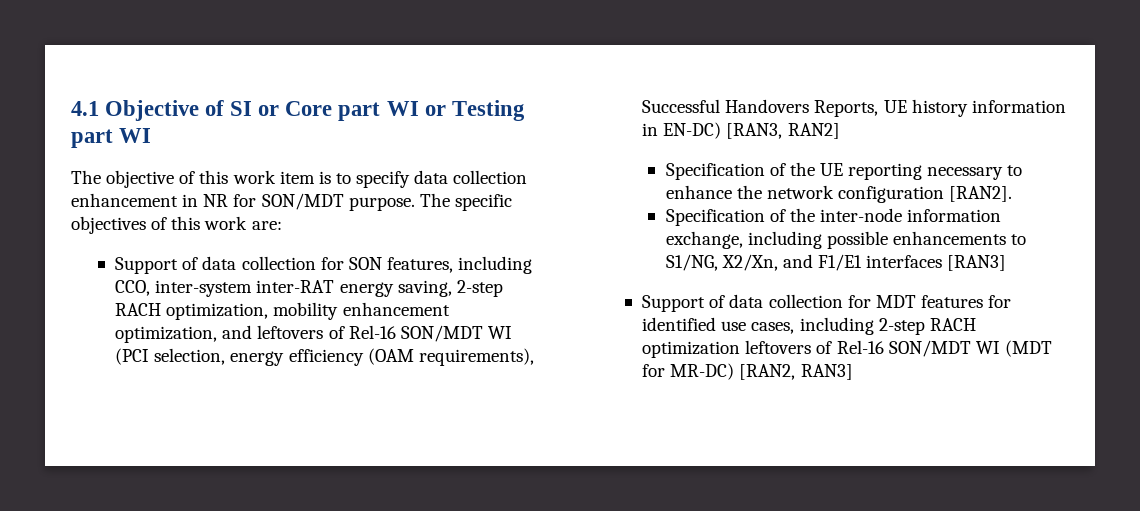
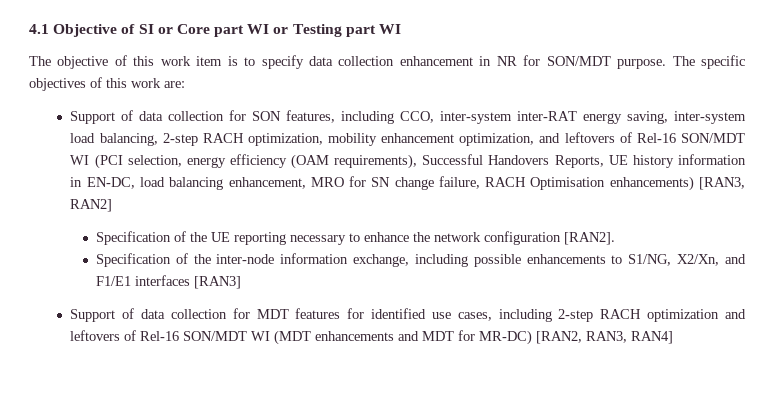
(452, 288) none -> [674,111,746,124] [70,133,158,146] inter-system load balancing,
[663,122,722,139] EN-DC) -> [86,176,694,191] EN-DC, load balancing enhancement, MRO for SN change failure, RACH Optimisation enhancements)
(741, 349) none -> [725,309,747,319] and
(1053, 348) none -> [315,331,455,341] enhancements and MDT
[800,364,853,380] RAN3] -> [586,331,674,344] RAN3, RAN4]

